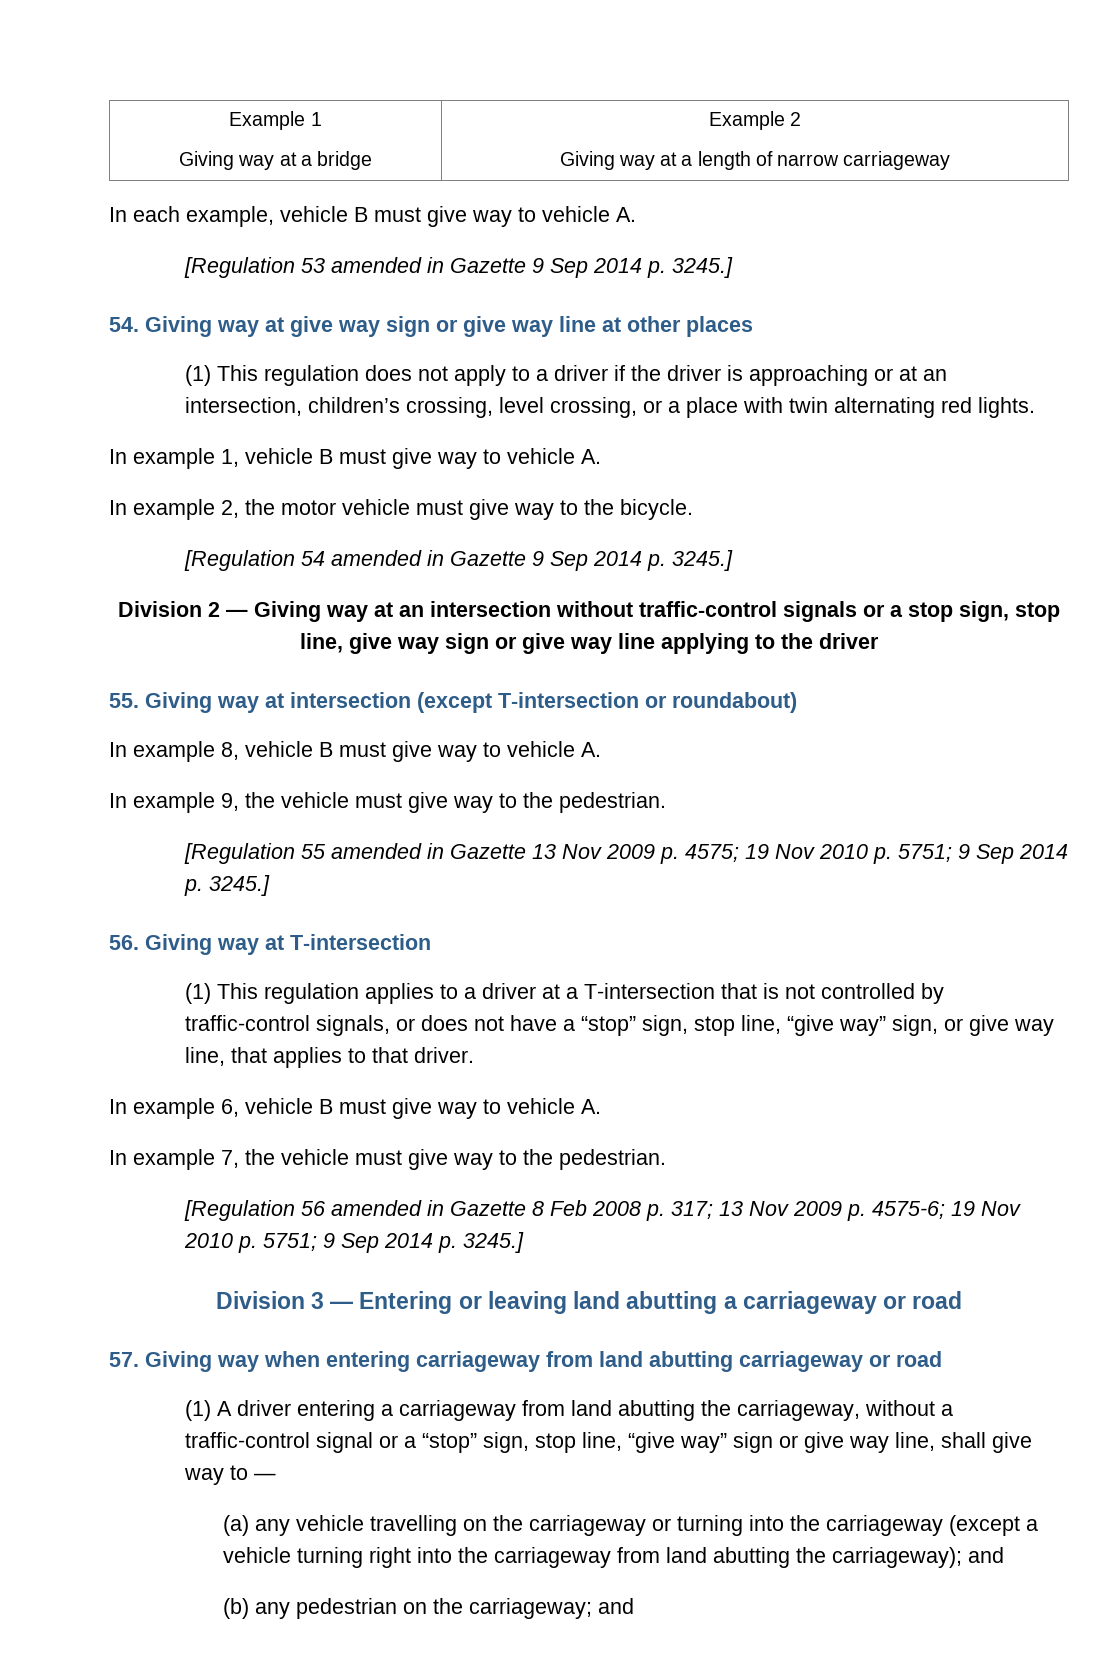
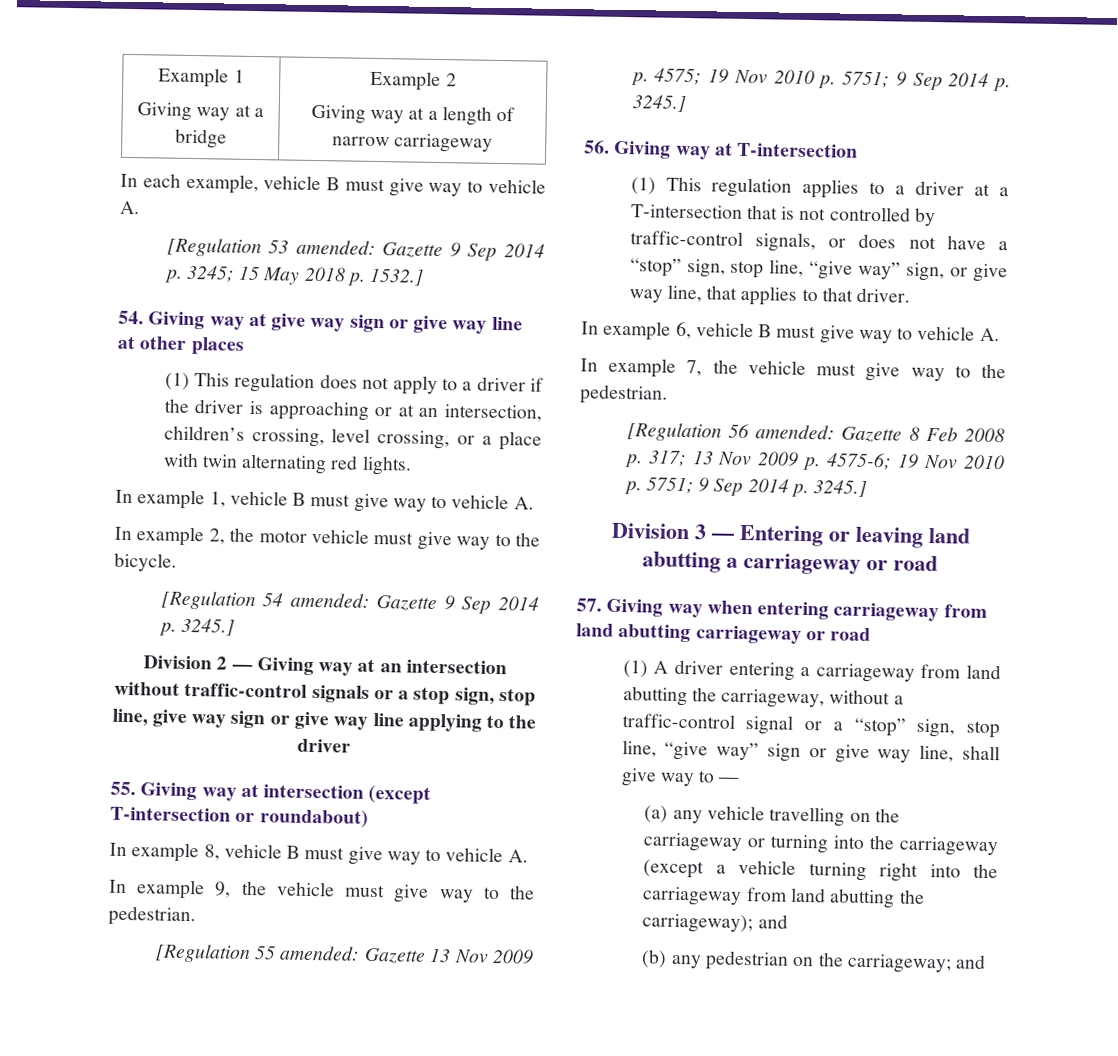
[331,257,734,278] amended in Gazette 9 Sep 2014 p. 3245.] -> [295,239,545,261] [163,264,425,286] amended: Gazette 9 Sep 2014 p. 3245; 15 May 2018 p. 1532.]
[331,550,445,566] amended in -> [289,592,370,608] amended:
[331,843,445,859] amended in -> [279,945,361,961] amended:
[331,1200,445,1216] amended in -> [755,424,836,440] amended:

